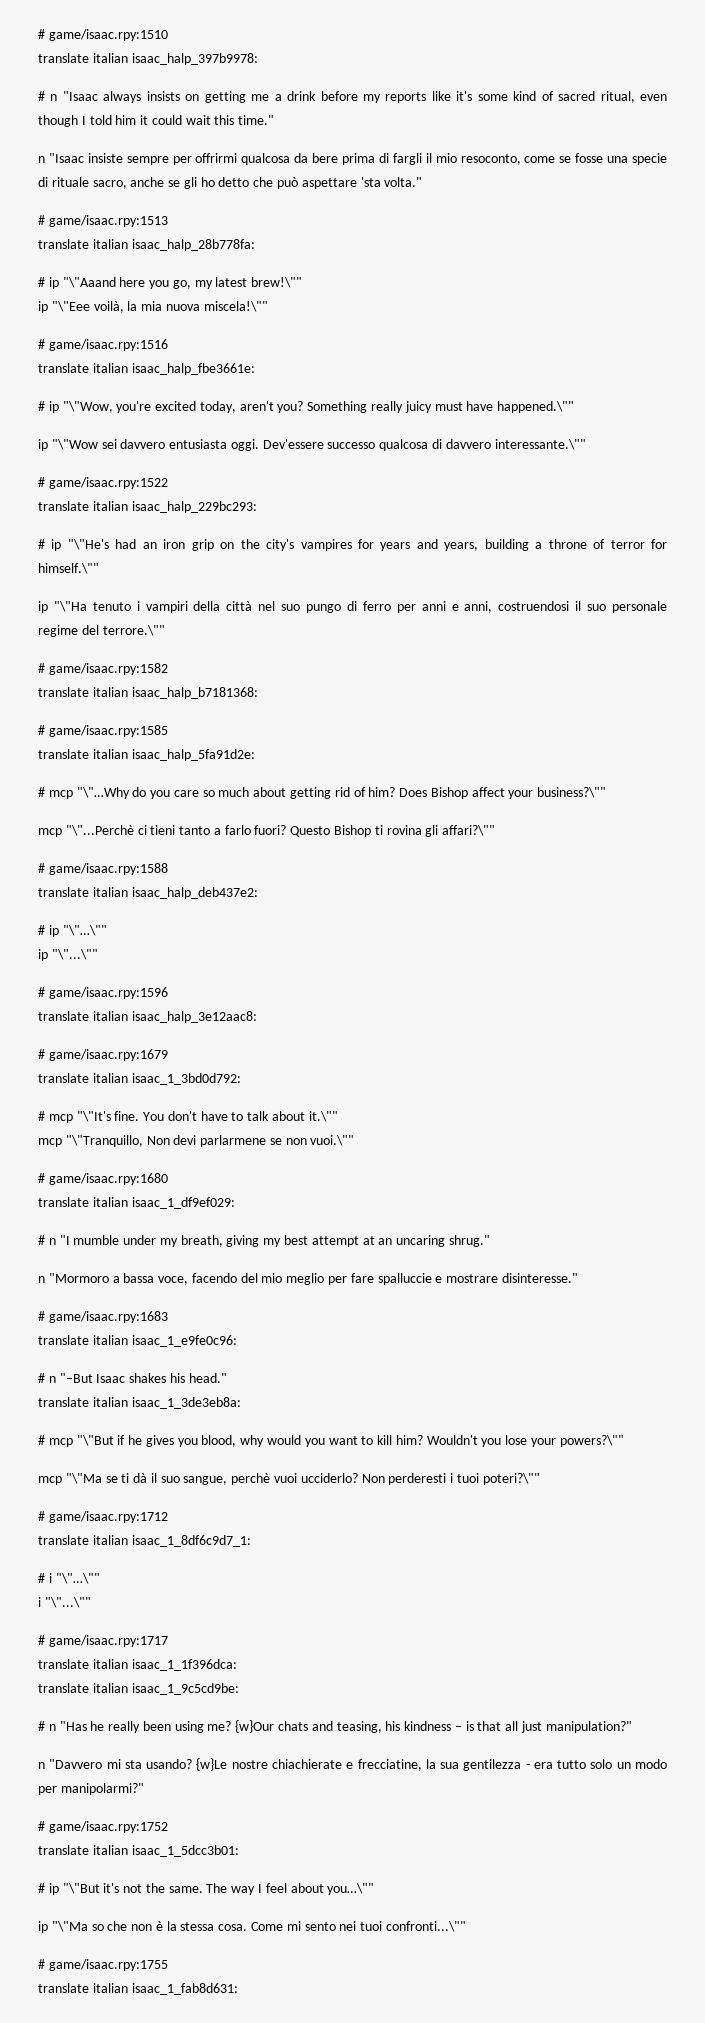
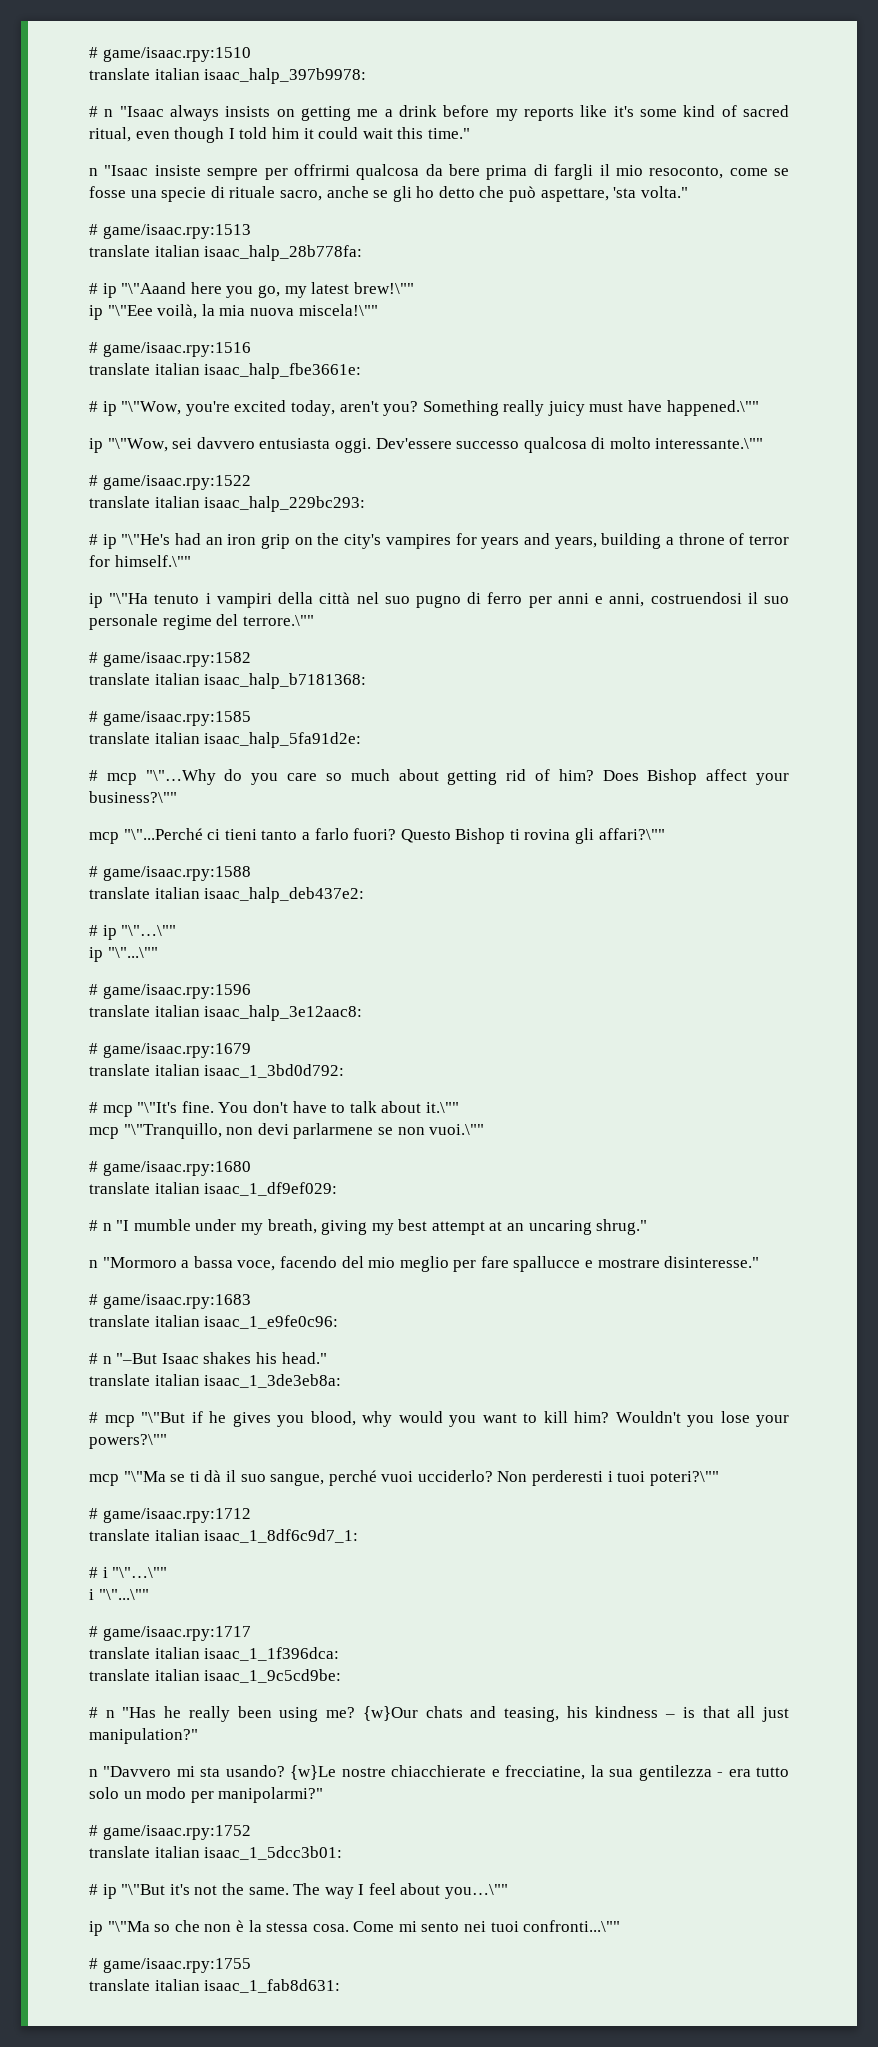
[301,178,357,189] aspettare -> [540,188,609,202] aspettare,
[51,439,98,450] "\"Wow -> [107,438,168,452] "\"Wow,
[445,439,491,449] davvero -> [609,437,651,449] molto
[306,604,342,613] pungo -> [416,595,462,608] pugno
[65,825,134,836] "\"...Perchè -> [123,828,203,840] "\"...Perché
[146,1136,170,1145] Non -> [226,1127,254,1135] non
[377,1273,432,1285] spalluccie -> [513,1256,581,1272] spallucce
[231,1473,271,1485] perchè -> [328,1470,377,1486] perché
[271,1759,342,1769] chiachierate -> [391,1765,487,1777] chiacchierate

